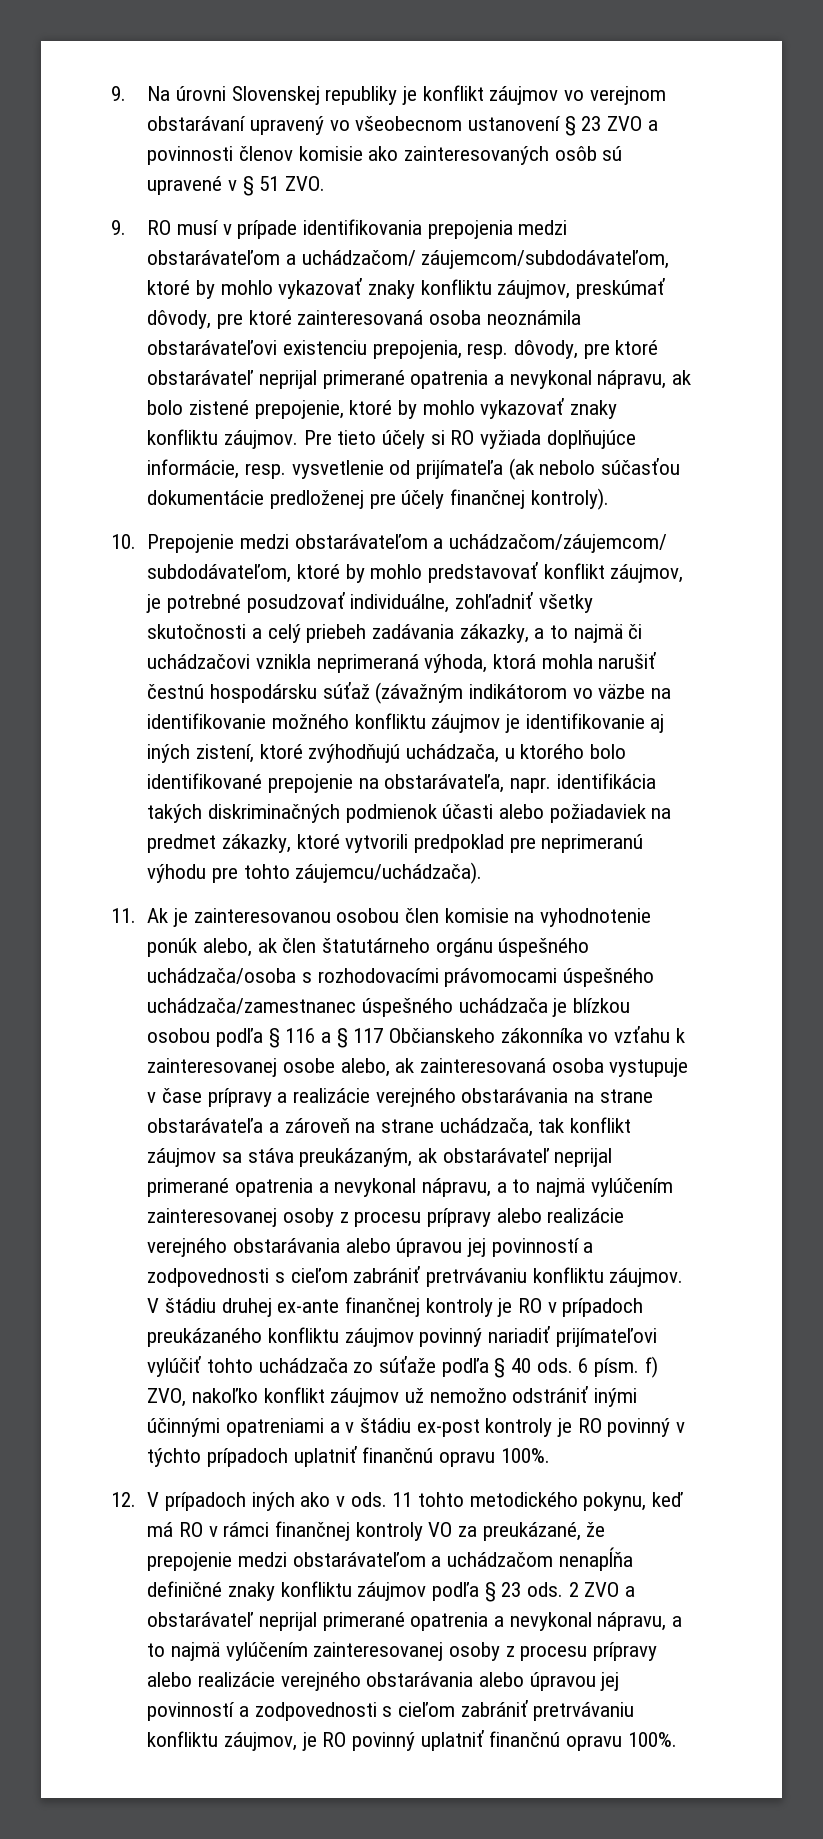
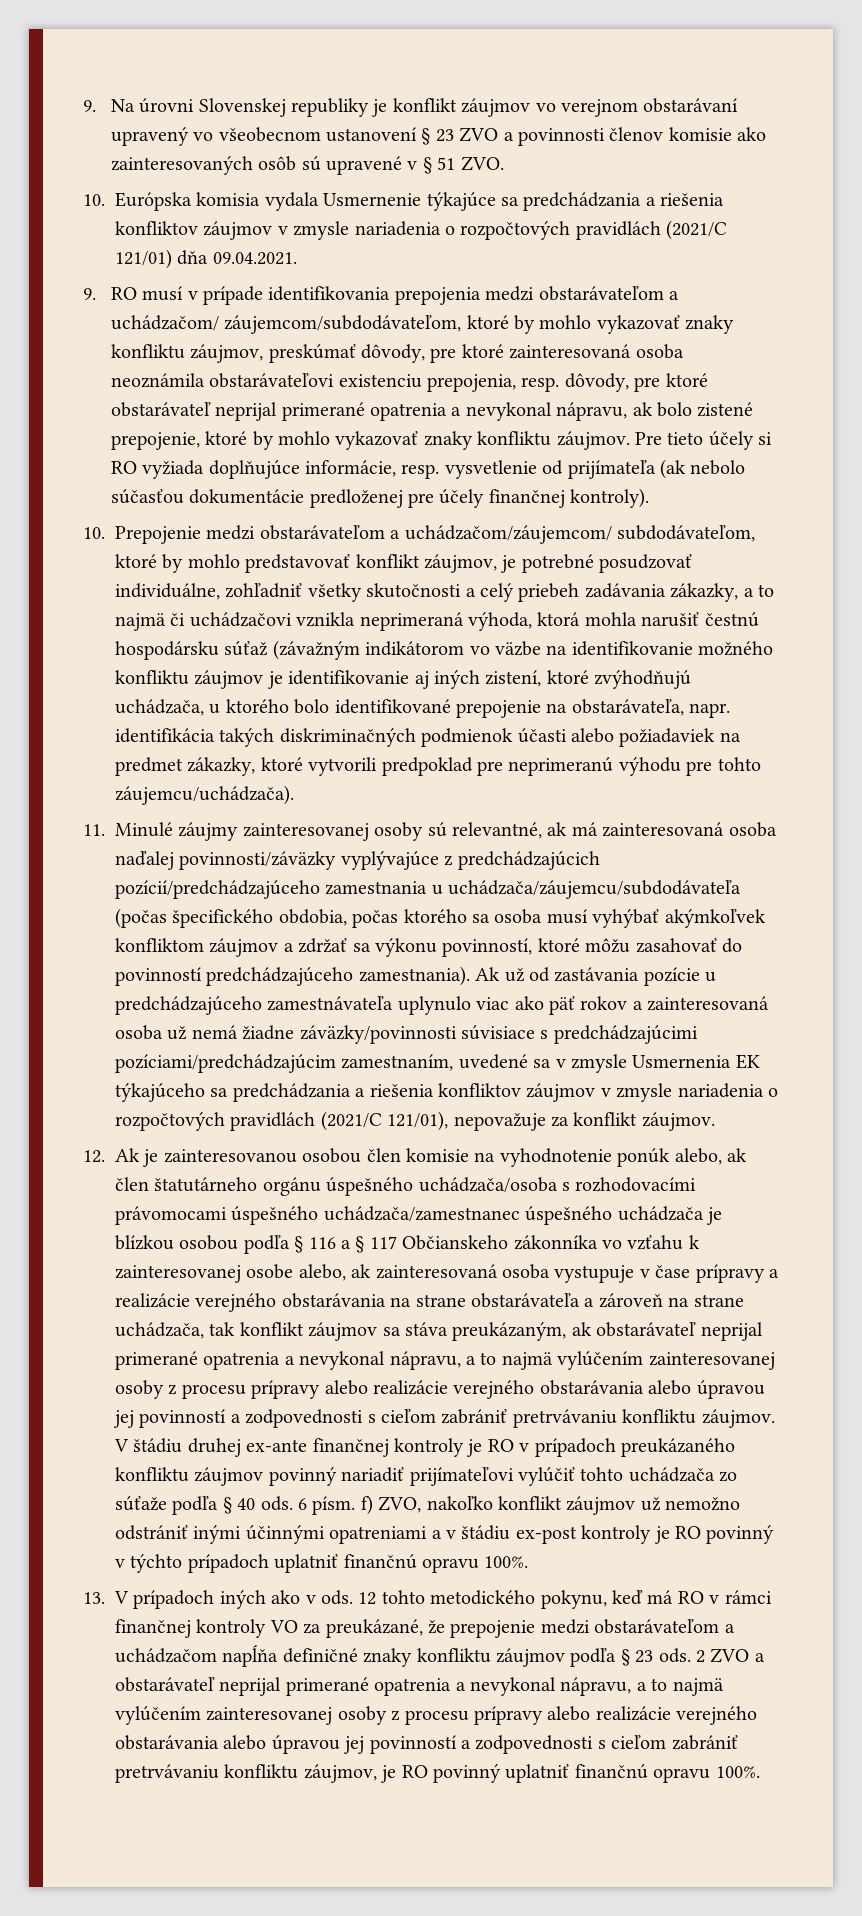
(326, 183) none -> [83,192,725,211] [115,220,728,240] [115,249,297,269] // 10. Európska komisia vydala Usmernenie týkajúce sa predchádzania a riešenia konfliktov záujmov v zmysle nariadenia o rozpočtových pravidlách (2021/C 121/01) dňa 09.04.2021.
(136, 915) none -> [115,822,777,841] [115,851,600,870] [115,880,742,899] [115,908,766,928] [115,938,742,957] [115,966,717,986] [115,996,770,1015] [115,1025,698,1044] [115,1054,760,1073] [115,1083,778,1102] [115,1111,715,1131] [83,1150,105,1163] Minulé záujmy zainteresovanej osoby sú relevantné, ak má zainteresovaná osoba naďalej povinnosti/záväzky vyplývajúce z predchádzajúcich pozícií/predchádzajúceho zamestnania u uchádzača/záujemcu/subdodávateľa (počas špecifického obdobia, počas ktorého sa osoba musí vyhýbať akýmkoľvek konfliktom záujmov a zdržať sa výkonu povinností, ktoré môžu zasahovať do povinností predchádzajúceho zamestnania). Ak už od zastávania pozície u predchádzajúceho zamestnávateľa uplynulo viac ako päť rokov a zainteresovaná osoba už nemá žiadne záväzky/povinnosti súvisiace s predchádzajúcimi pozíciami/predchádzajúcim zamestnaním, uvedené sa v zmysle Usmernenia EK týkajúceho sa predchádzania a riešenia konfliktov záujmov v zmysle nariadenia o rozpočtových pravidlách (2021/C 121/01), nepovažuje za konflikt záujmov. // 12.
[111,1492,136,1507] 12. -> [83,1592,105,1604] 13.
[392,1492,413,1507] 11 -> [358,1592,377,1605] 12
[558,1547,633,1571] nenapĺňa -> [222,1645,279,1667] napĺňa

